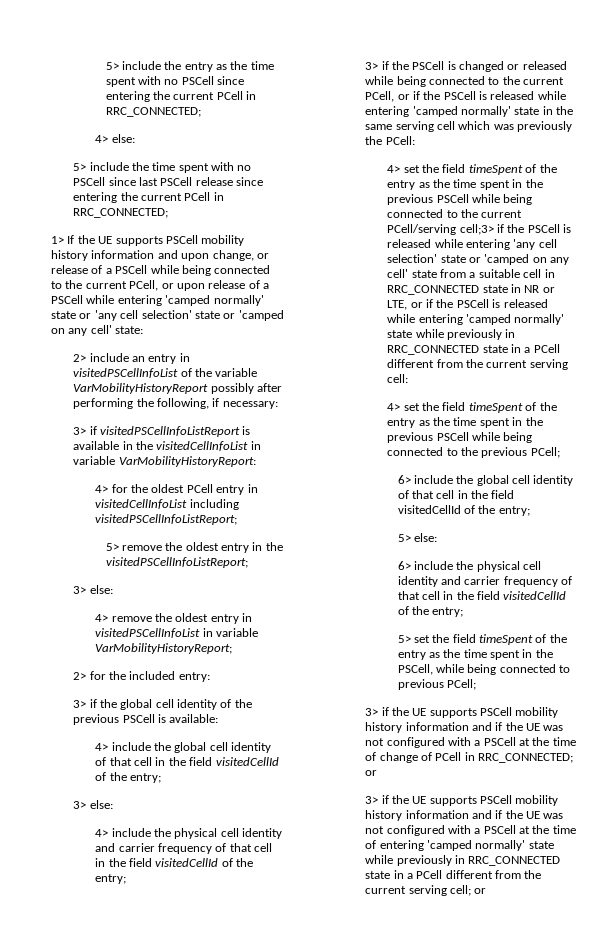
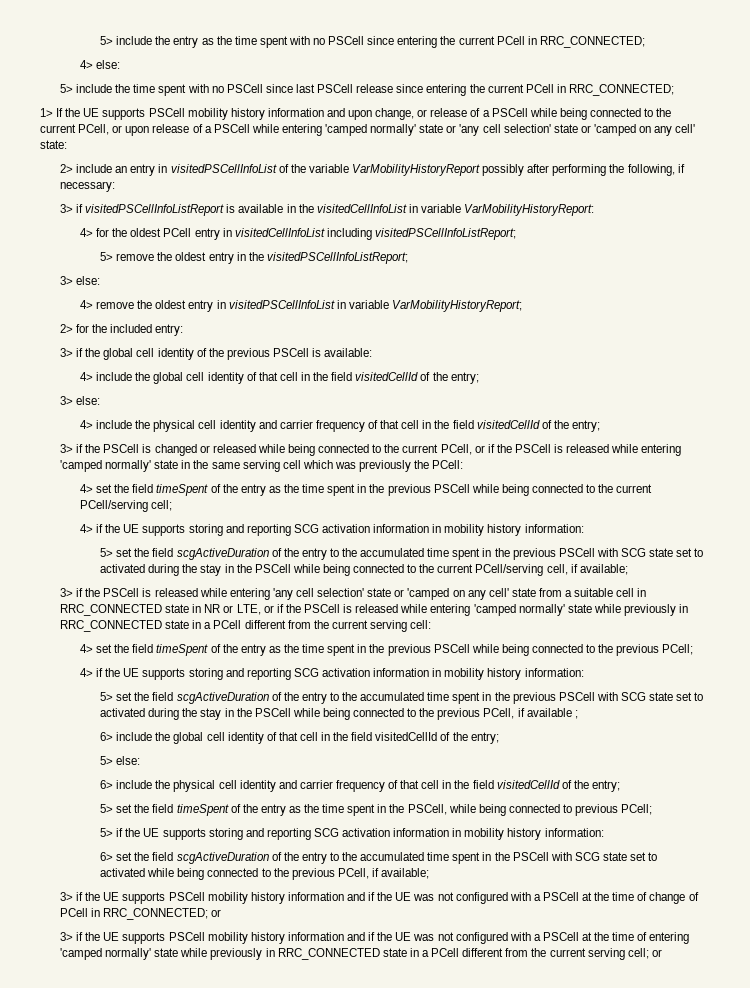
[459,224,494,235] cell;3> -> [151,500,173,511] [80,524,584,536] [100,548,704,560] [100,564,628,576] [60,588,74,597] cell; // 4> if the UE supports storing and reporting SCG activation information in mobility history information: // 5> set the field scgActiveDuration of the entry to the accumulated time spent in the previous PSCell with SCG state set to activated during the stay in the PSCell while being connected to the current PCell/serving cell, if available; // 3>
(560, 452) none -> [80,668,584,680] [100,692,704,704] [100,708,578,720] // 4> if the UE supports storing and reporting SCG activation information in mobility history information: // 5> set the field scgActiveDuration of the entry to the accumulated time spent in the previous PSCell with SCG state set to activated during the stay in the PSCell while being connected to the previous PCell, if available ;
(476, 684) none -> [100,828,604,840] [100,852,658,864] [100,868,430,880] // 5> if the UE supports storing and reporting SCG activation information in mobility history information: // 6> set the field scgActiveDuration of the entry to the accumulated time spent in the PSCell with SCG state set to activated while being connected to the previous PCell, if available;

